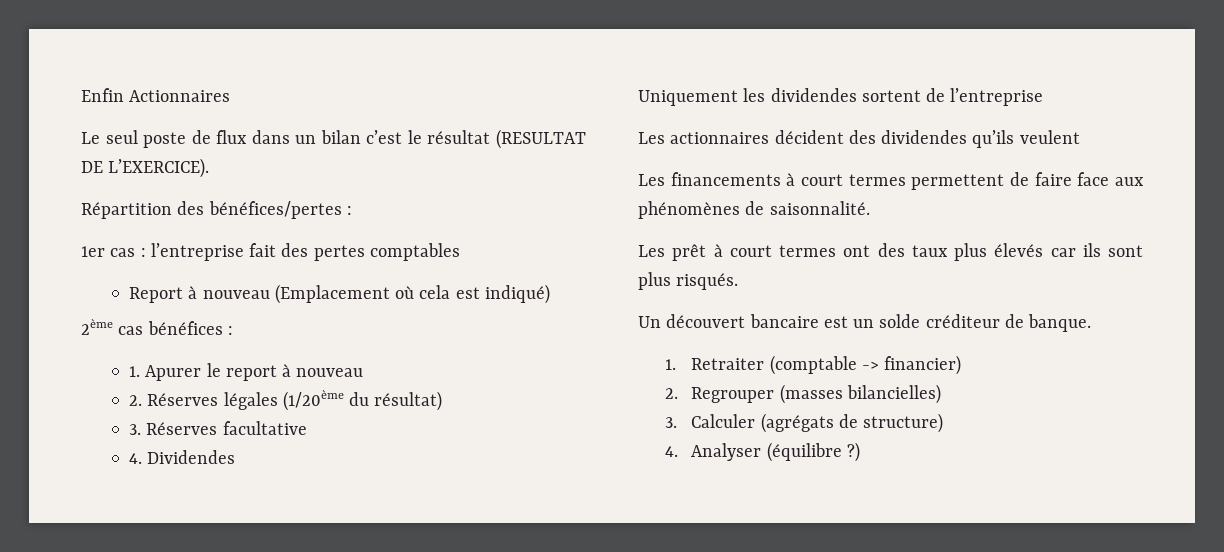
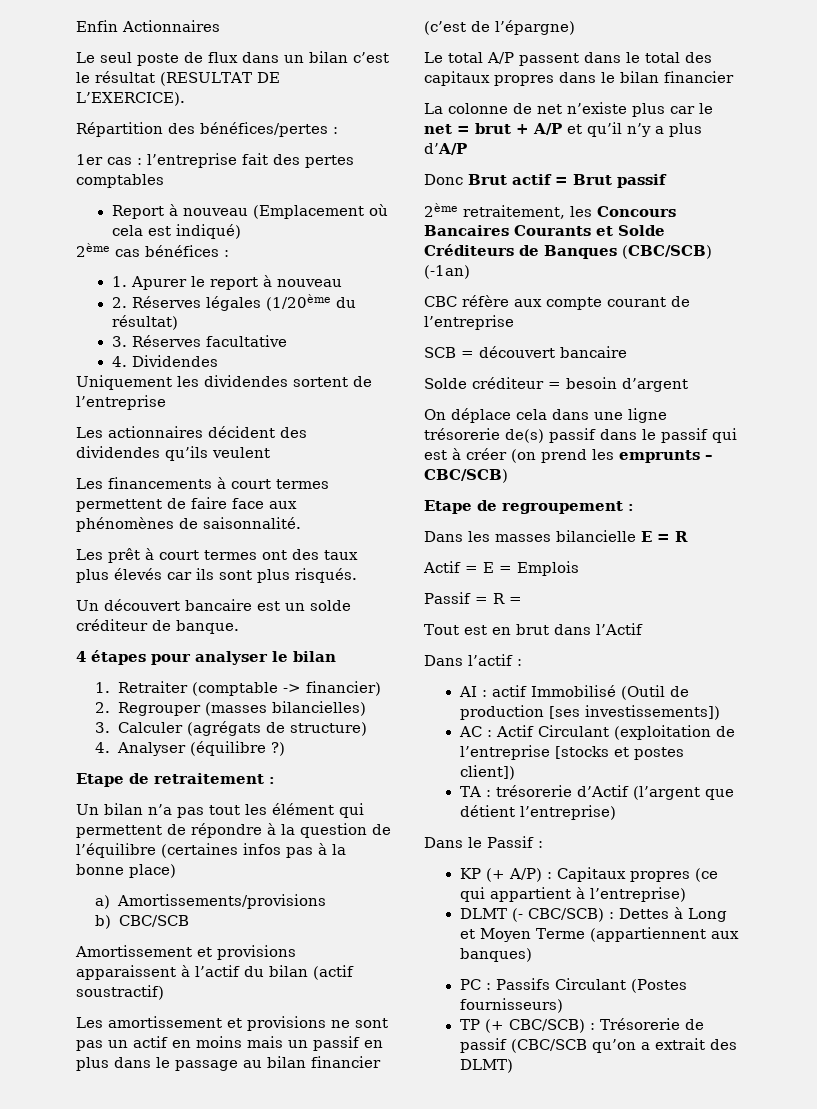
(1092, 323) none -> [76,650,336,665] // 4 étapes pour analyser le bilan
(860, 452) none -> [76,773,275,787] [76,803,364,818] [76,823,391,838] [76,843,346,858] [76,864,176,878] [95,894,326,909] [95,915,189,929] [75,945,296,960] [76,965,354,980] [76,985,164,1000] [76,1016,388,1031] [76,1036,383,1051] [76,1056,381,1071] [424,20,575,35] [424,52,712,66] [424,71,734,86] [424,102,713,117] [424,122,702,137] [424,143,467,155] [424,174,667,188] [424,203,676,219] [424,225,665,236] [424,244,712,259] [424,265,470,279] [424,295,690,310] [424,315,514,330] [424,346,627,358] [424,377,688,392] [424,408,667,423] [424,428,737,443] [424,448,713,463] [424,469,508,483] [424,500,634,514] [424,530,688,542] [423,561,579,576] [424,592,522,604] [424,623,643,635] [424,654,522,666] [458,685,689,700] [459,705,720,720] [458,725,735,740] [459,745,684,760] [459,765,515,780] [459,785,734,800] [459,805,616,820] [424,836,543,848] [459,867,718,882] [459,887,686,902] [459,907,727,922] [459,927,739,942] [459,948,532,962] [459,978,687,993] [459,998,563,1013] [459,1018,704,1033] [459,1038,737,1053] [459,1059,513,1073] // Etape de retraitement : // Un bilan n’a pas tout les élément qui permettent de répondre à la question de l’équilibre (certaines infos pas à la bonne place) // a) Amortissements/provisions // b) CBC/SCB // Amortissement et provisions apparaissent à l’actif du bilan (actif soustractif) // Les amortissement et provisions ne sont pas un actif en moins mais un passif en plus dans le passage au bilan financier (c’est de l’épargne) // Le total A/P passent dans le total des capitaux propres dans le bilan financier // La colonne de net n’existe plus car le net = brut + A/P et qu’il n’y a plus d’A/P // Donc Brut actif = Brut passif // 2ème retraitement, les Concours Bancaires Courants et Solde Créditeurs de Banques (CBC/SCB) (-1an) // CBC réfère aux compte courant de l’entreprise // SCB = découvert bancaire // Solde créditeur = besoin d’argent // On déplace cela dans une ligne trésorerie de(s) passif dans le passif qui est à créer (on prend les emprunts – CBC/SCB) // Etape de regroupement : // Dans les masses bilancielle E = R // Actif = E = Emplois // Passif = R = // Tout est en brut dans l’Actif // Dans l’actif : // AI : actif Immobilisé (Outil de production [ses investissements]) // AC : Actif Circulant (exploitation de l’entreprise [stocks et postes client]) // TA : trésorerie d’Actif (l’argent que détient l’entreprise) // Dans le Passif : // KP (+ A/P) : Capitaux propres (ce qui appartient à l’entreprise) // DLMT (- CBC/SCB) : Dettes à Long et Moyen Terme (appartiennent aux banques) // PC : Passifs Circulant (Postes fournisseurs) // TP (+ CBC/SCB) : Trésorerie de passif (CBC/SCB qu’on a extrait des DLMT)

